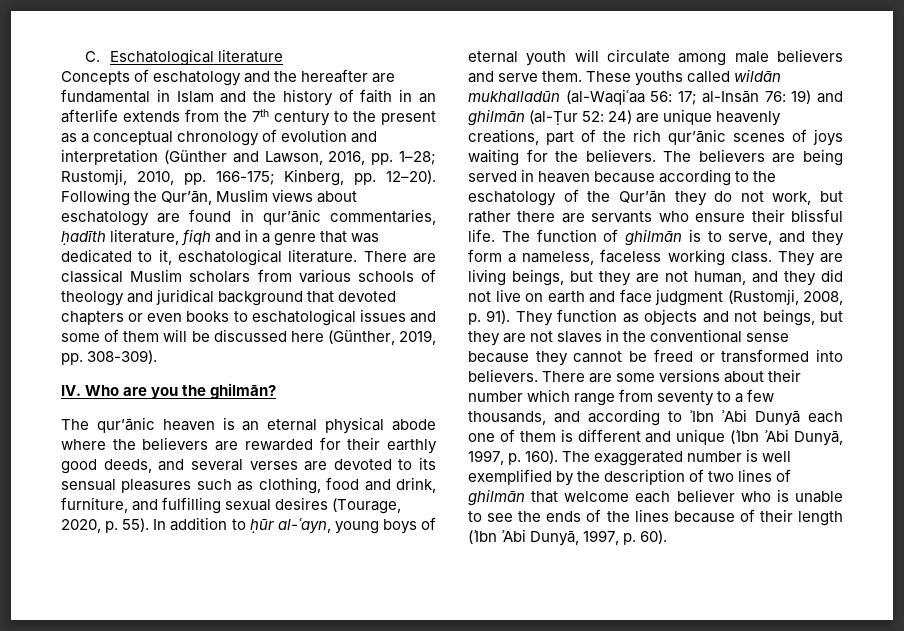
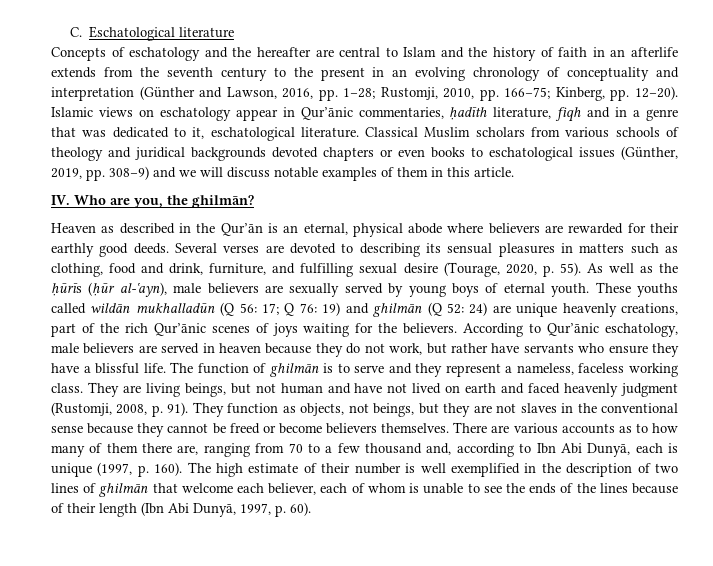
[61,89,170,103] fundamental in -> [339,47,398,57] central to
[252,109,269,122] 7th -> [166,67,213,77] seventh
[61,131,174,145] as a conceptual -> [372,67,466,81] in an evolving
[281,129,348,142] evolution -> [567,67,650,81] conceptuality
[215,171,275,185] 166-175; -> [504,87,551,99] 166–75;
[61,189,358,206] [61,209,321,226] Following the Qur’ān, Muslim views about eschatology are found in qur’ānic -> [51,107,353,121] Islamic views on eschatology appear in Qur’ānic
[363,251,436,263] [61,269,123,283] There are classical -> [365,127,419,137] Classical
[218,291,335,306] background that -> [191,147,266,161] backgrounds
[410,311,437,323] [61,329,436,345] [61,350,158,365] and some of them will be discussed here (Günther, 2019, pp. 308-309). -> [621,146,678,160] [51,166,514,181] (Günther, 2019, pp. 308–9) and we will discuss notable examples of them in this article.
[151,387,179,399] you -> [134,198,163,208] you,
[61,417,215,433] The qur’ānic heaven -> [51,223,263,236] Heaven as described in the Qur’ān
[267,419,318,431] eternal -> [303,223,348,235] eternal,
[112,439,136,450] the -> (484, 228) none
[103,459,243,473] deeds, and several -> [133,243,217,254] deeds. Several
(413, 464) none -> [359,243,420,257] describing
(192, 486) none -> [560,243,625,253] in matters
[275,497,329,510] desires -> [403,263,438,274] desire
[153,517,436,534] [468,49,843,66] [468,71,583,83] In addition to ḥūr al-῾ayn, young boys of eternal youth will circulate among male believers and serve them. -> [586,263,678,273] [51,282,590,297] As well as the ḥūrīs (ḥūr al-῾ayn), male believers are sexually served by young boys of eternal youth.
[565,89,645,105] (al-Waqi῾aa -> [220,302,235,316] (Q
[702,91,760,103] al-Insān -> [284,303,295,316] Q
[529,110,579,126] (al-Ṭur -> [427,302,442,316] (Q
[668,129,726,145] qur’ānic -> [153,323,206,336] Qur’ānic
[663,149,843,166] The believers are being -> [463,323,678,337] [51,343,157,354] According to Qur’ānic eschatology, male believers are
[659,169,777,186] [468,189,666,206] according to the eschatology of the Qur’ān -> (312, 348) none
[517,211,585,223] there are -> [491,343,520,353] have
[751,209,785,222] their -> [652,343,680,357] [51,363,91,373] they have a
[728,231,844,246] [468,249,502,262] serve, and they form -> [354,363,501,377] serve and they represent
[599,269,843,286] [468,289,521,302] they are not human, and they did not live -> [255,383,442,394] not human and have not lived
[619,289,652,303] face -> [528,383,619,397] faced heavenly
[644,309,729,325] objects and -> [300,403,345,416] objects,
[721,349,843,363] [468,369,802,383] [468,389,775,406] [468,409,843,426] [468,429,843,446] [468,450,684,466] transformed into believers. There are some versions about their number which range from seventy to a few thousands, and according to ʾIbn ʾAbi Dunyā each one of them is different and unique (ʾIbn ʾAbi Dunyā, 1997, p. 160). The exaggerated -> [278,422,678,434] [51,443,678,457] [51,462,351,477] become believers themselves. There are various accounts as to how many of them there are, ranging from 70 to a few thousand and, according to Ibn Abi Dunyā, each is unique (1997, p. 160). The high estimate of their
[556,471,575,486] by -> [524,463,537,473] in
[676,489,771,502] believer who -> [268,483,406,495] believer, each of whom
[468,529,527,544] (ʾIbn ʾAbi -> [141,502,189,516] (Ibn Abi

